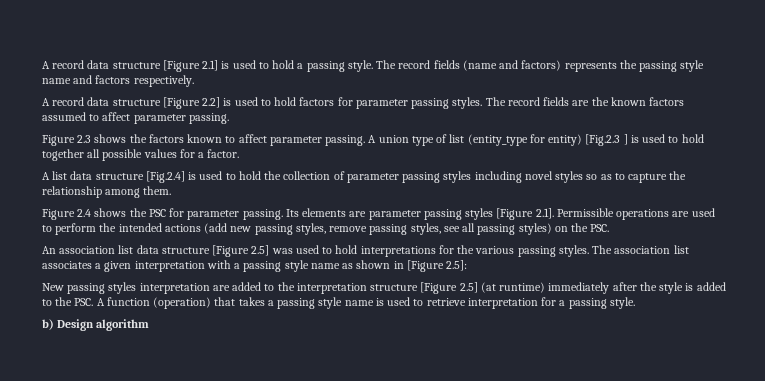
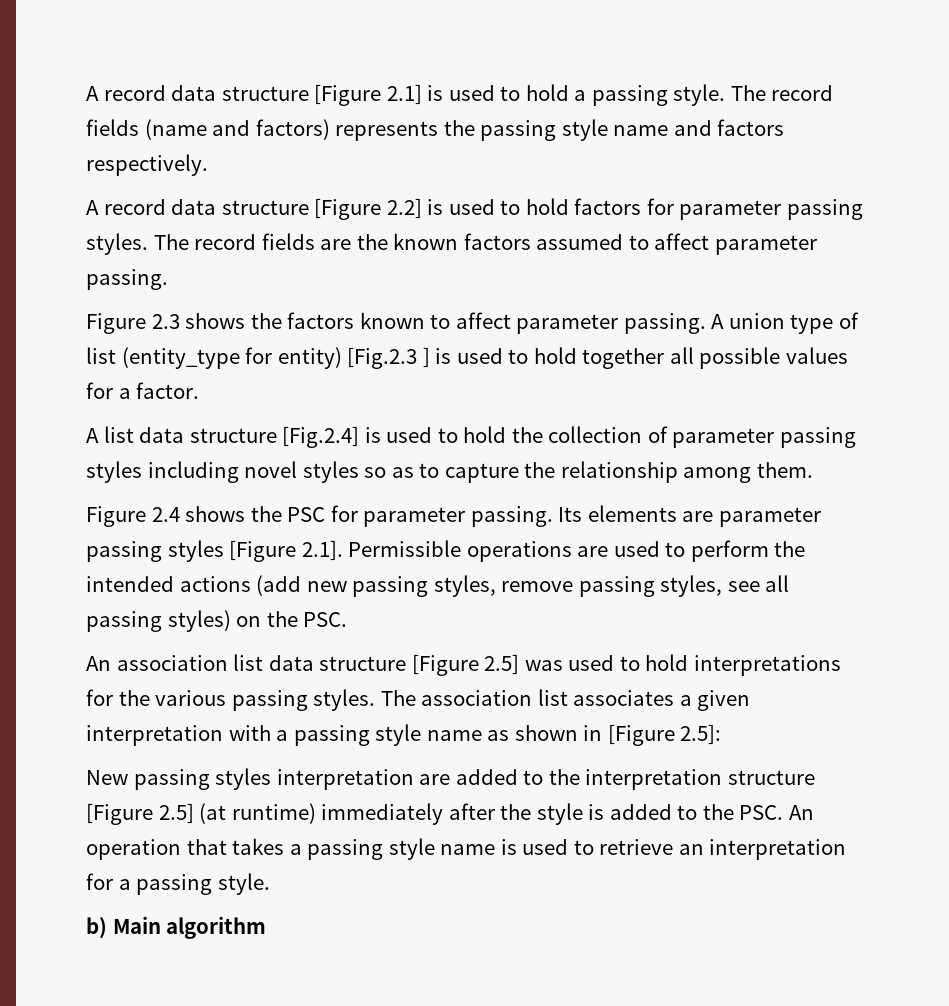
[96,297,212,309] A function (operation) -> [788,805,814,820] [86,839,181,860] An operation
(466, 302) none -> [678,844,704,855] an
[57,319,95,331] Design -> [112,916,161,934] Main

